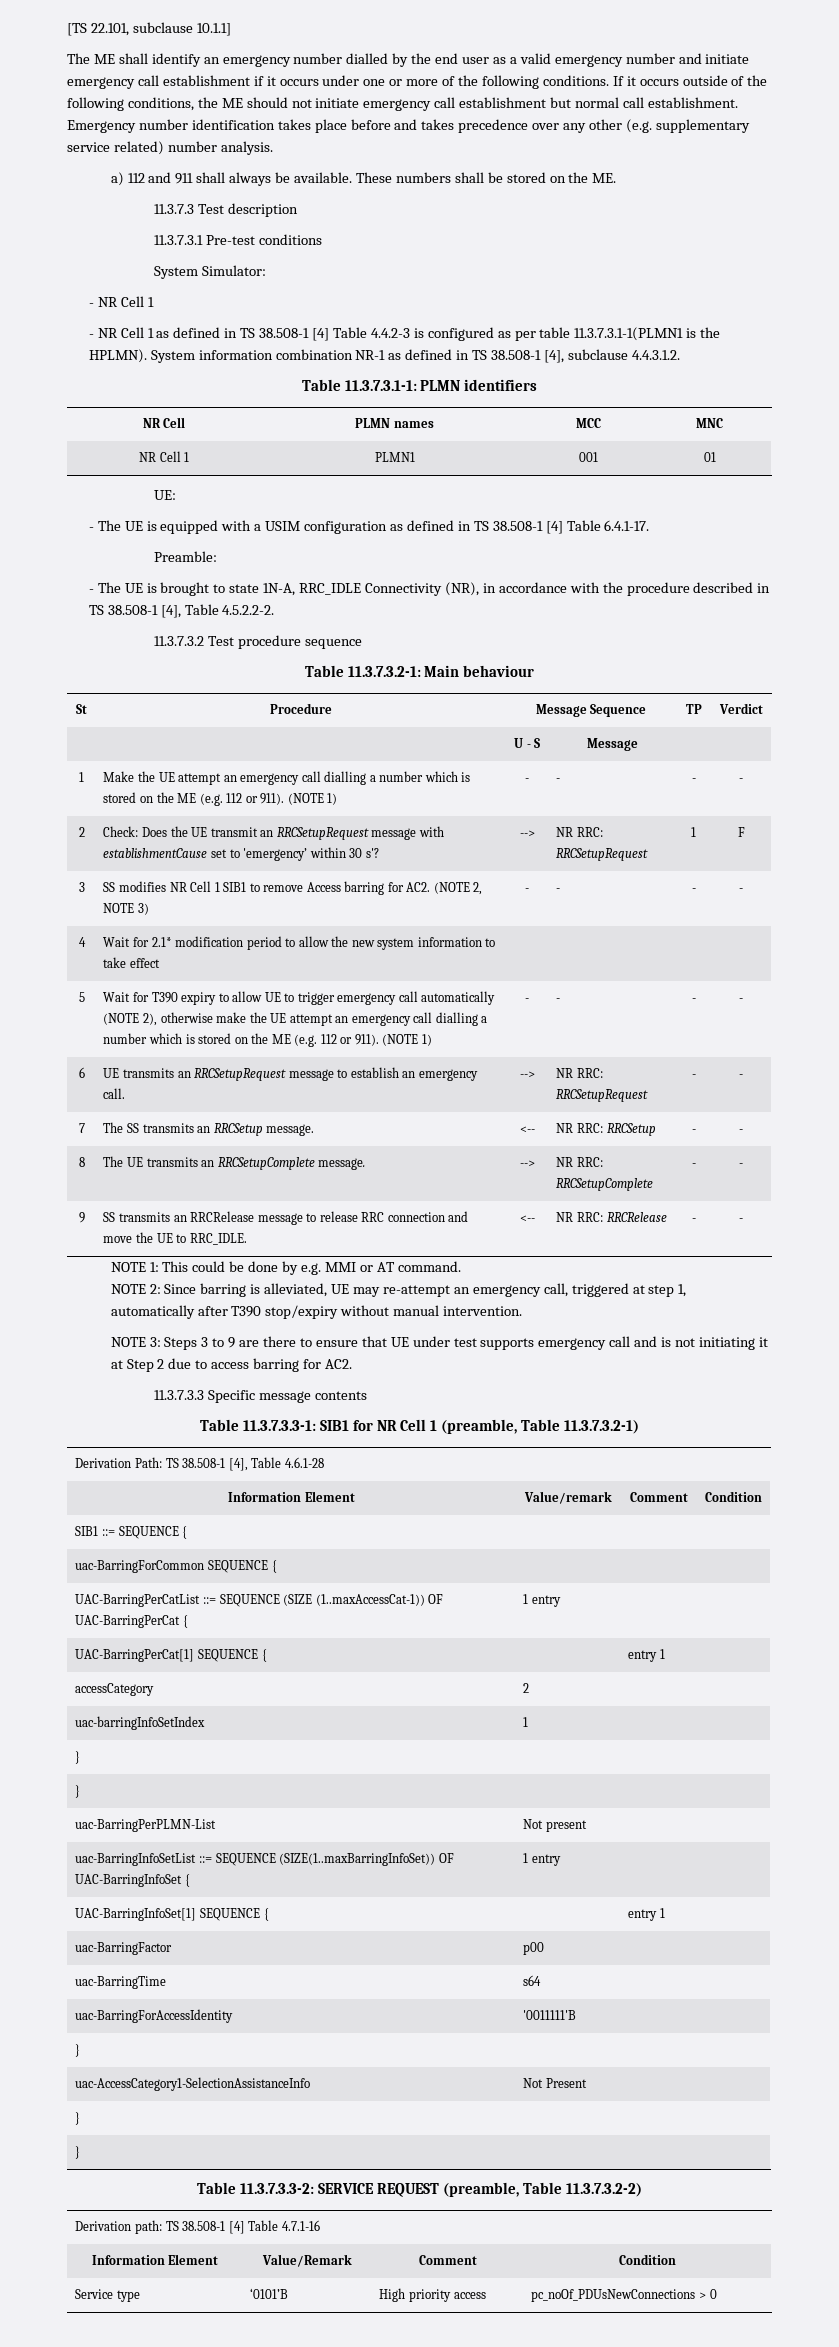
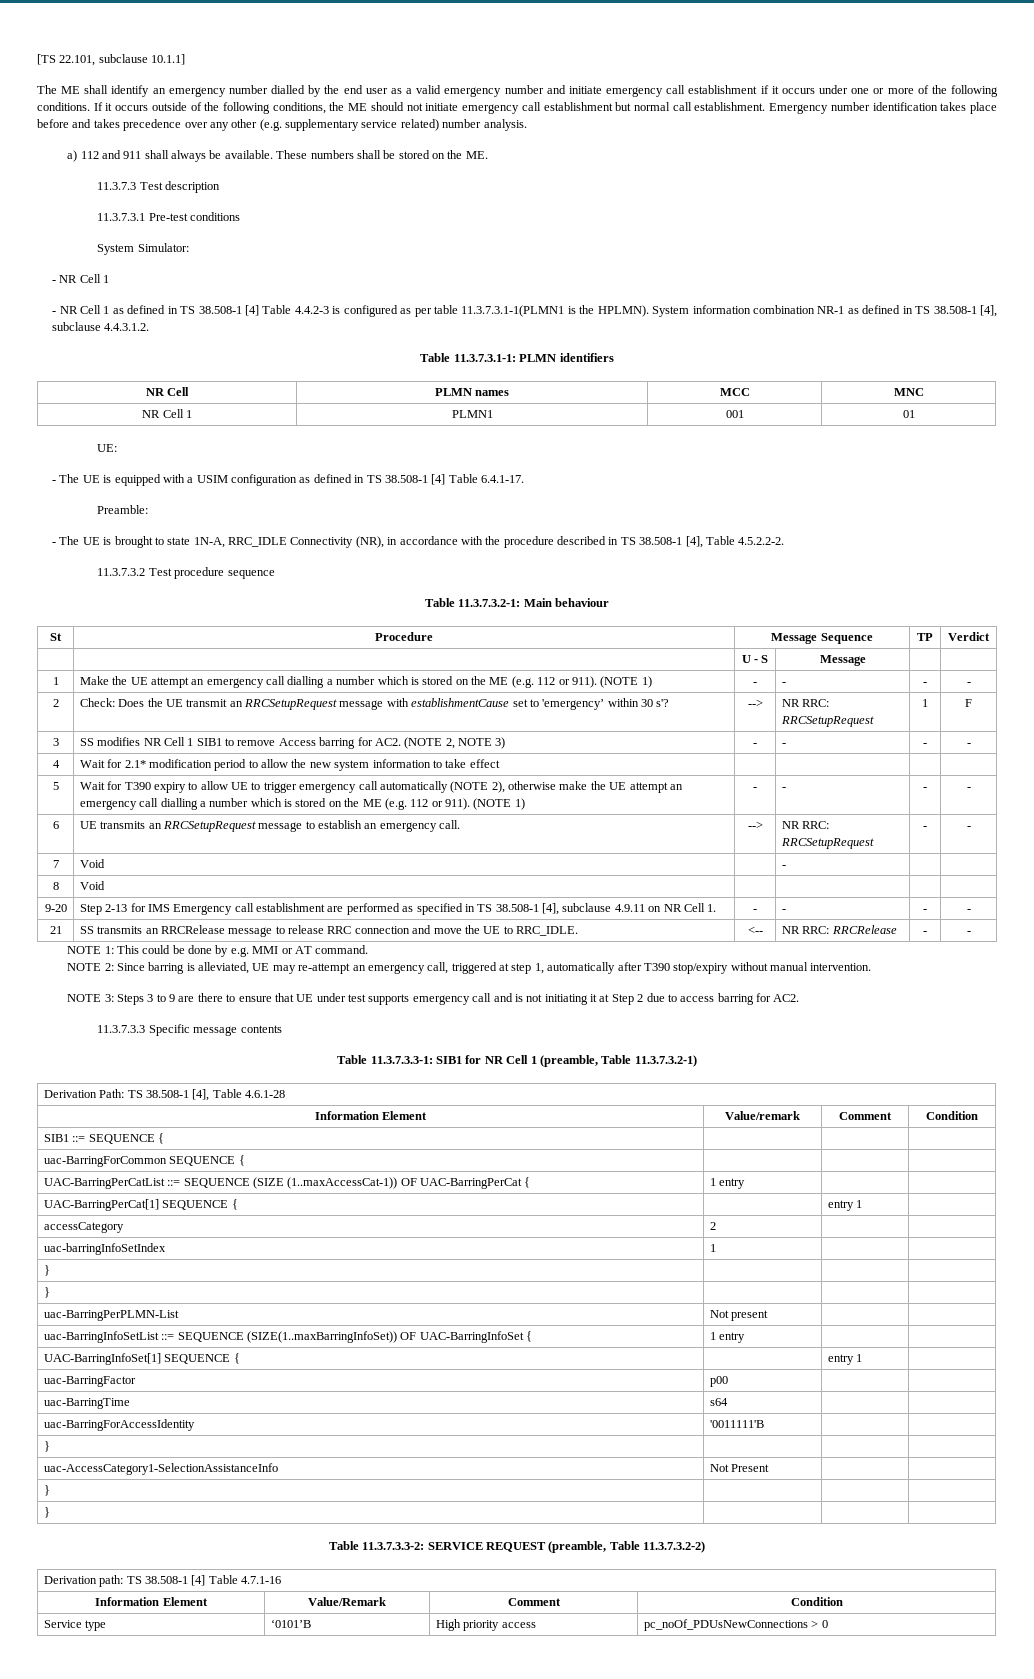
[103,1122,315,1136] [519,1126,535,1133] [556,1123,656,1136] [691,1129,696,1133] [739,1129,743,1133] [78,1157,85,1167] [103,1156,366,1170] [519,1160,535,1167] [556,1157,603,1167] [556,1178,654,1191] [691,1163,696,1167] [739,1163,743,1167] [78,1212,85,1223] The SS transmits an RRCSetup message. | <-- | NR RRC: RRCSetup | - | - // 8 | The UE transmits an RRCSetupComplete message. | --> | NR RRC: RRCSetupComplete | - | - // 9 -> [79,859,105,868] [781,865,786,868] [52,882,59,890] [79,881,105,890] [44,904,67,912] [79,903,717,915] [753,909,757,912] [781,909,786,912] [923,909,927,912] [966,909,971,912] [49,926,62,934] Void | | - | | // 8 | Void | | | | // 9-20 | Step 2-13 for IMS Emergency call establishment are performed as specified in TS 38.508-1 [4], subclause 4.9.11 on NR Cell 1. | - | - | - | - // 21

